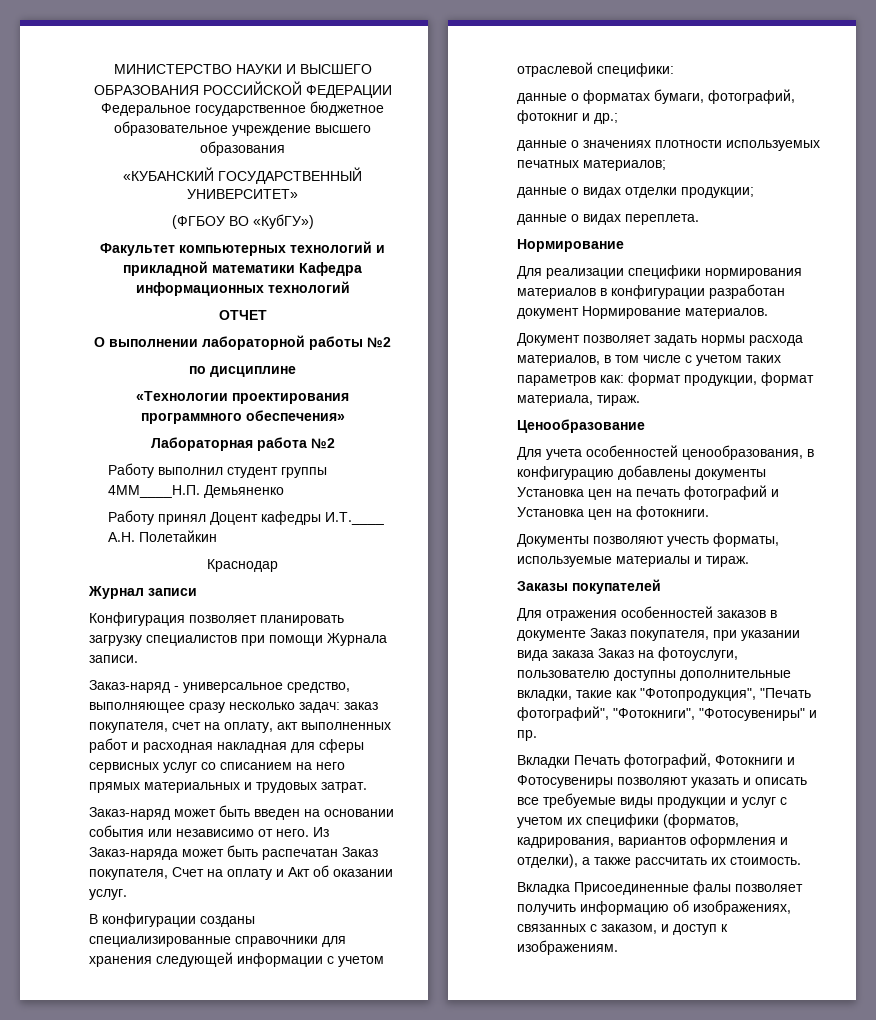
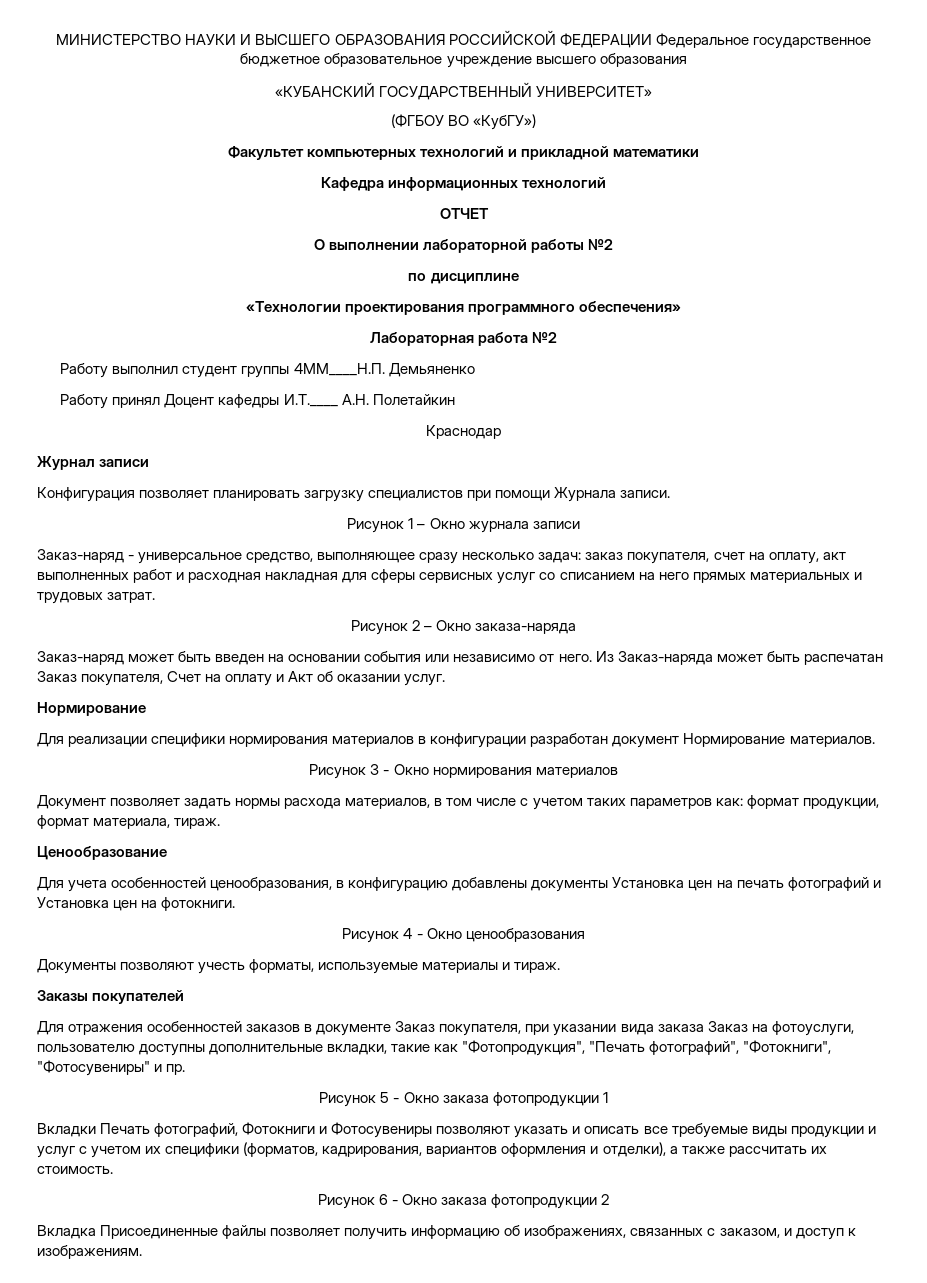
(295, 269) none -> (700, 153) //
(138, 659) none -> [347,518,580,533] // Рисунок 1 – Окно журнала записи
(367, 787) none -> [350,620,577,635] // Рисунок 2 – Окно заказа-наряда
[89,913,255,927] [89,936,346,947] [89,952,384,967] [517,62,674,77] [517,89,795,104] [517,110,618,124] [517,140,820,151] [517,160,666,171] [517,187,754,198] [517,214,699,225] // В конфигурации созданы специализированные справочники для хранения следующей информации с учетом отраслевой специфики: // данные о форматах бумаги, фотографий, фотокниг и др.; // данные о значениях плотности используемых печатных материалов; // данные о видах отделки продукции; // данные о видах переплета. -> (446, 680) none
(768, 313) none -> [309,764,618,779] // Рисунок 3 - Окно нормирования материалов
(709, 513) none -> [342,928,585,943] // Рисунок 4 - Окно ценообразования
(537, 735) none -> [319,1092,608,1107] // Рисунок 5 - Окно заказа фотопродукции 1
(801, 861) none -> [317,1194,610,1209] // Рисунок 6 - Окно заказа фотопродукции 2
[693,881,731,895] фалы -> [222,1225,267,1239] файлы

